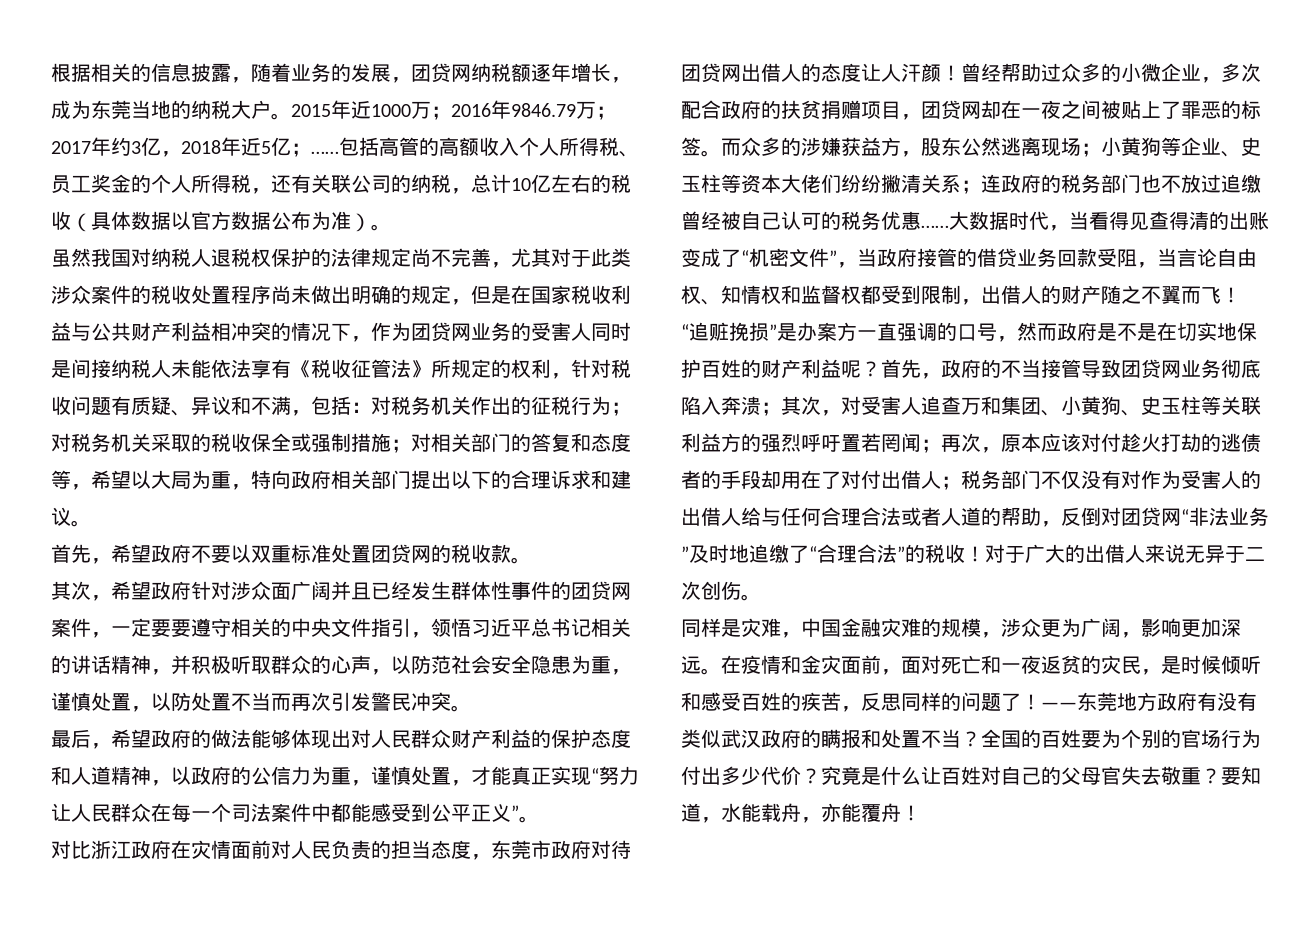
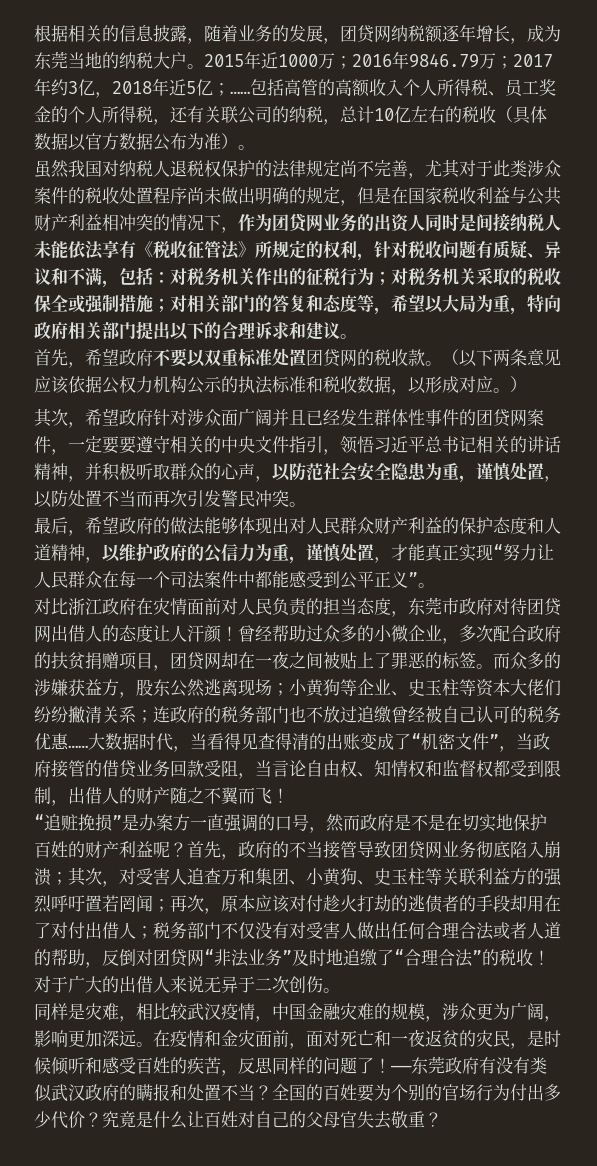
[531,322,571,341] 受害 -> [374,214,410,232] 出资
(531, 560) none -> [442,349,561,367] [34,376,527,395] （以下两条意见应该依据公权力机构公示的执法标准和税收数据，以形成对应。）
(191, 775) none -> [119,543,153,561] 维护
[721,396,741,415] 奔 -> [544,841,561,858] 崩
[1141,470,1261,489] [681,507,781,526] 作为受害人的出借人给与 -> [306,922,391,939] 受害人做出
(801, 635) none -> [136,1003,272,1022] 相比较武汉疫情，
[1117,692,1157,711] 地方 -> (445, 1065) none
[1221,766,1261,785] [681,803,921,823] 要知道，水能载舟，亦能覆舟！ -> (442, 1119) none

